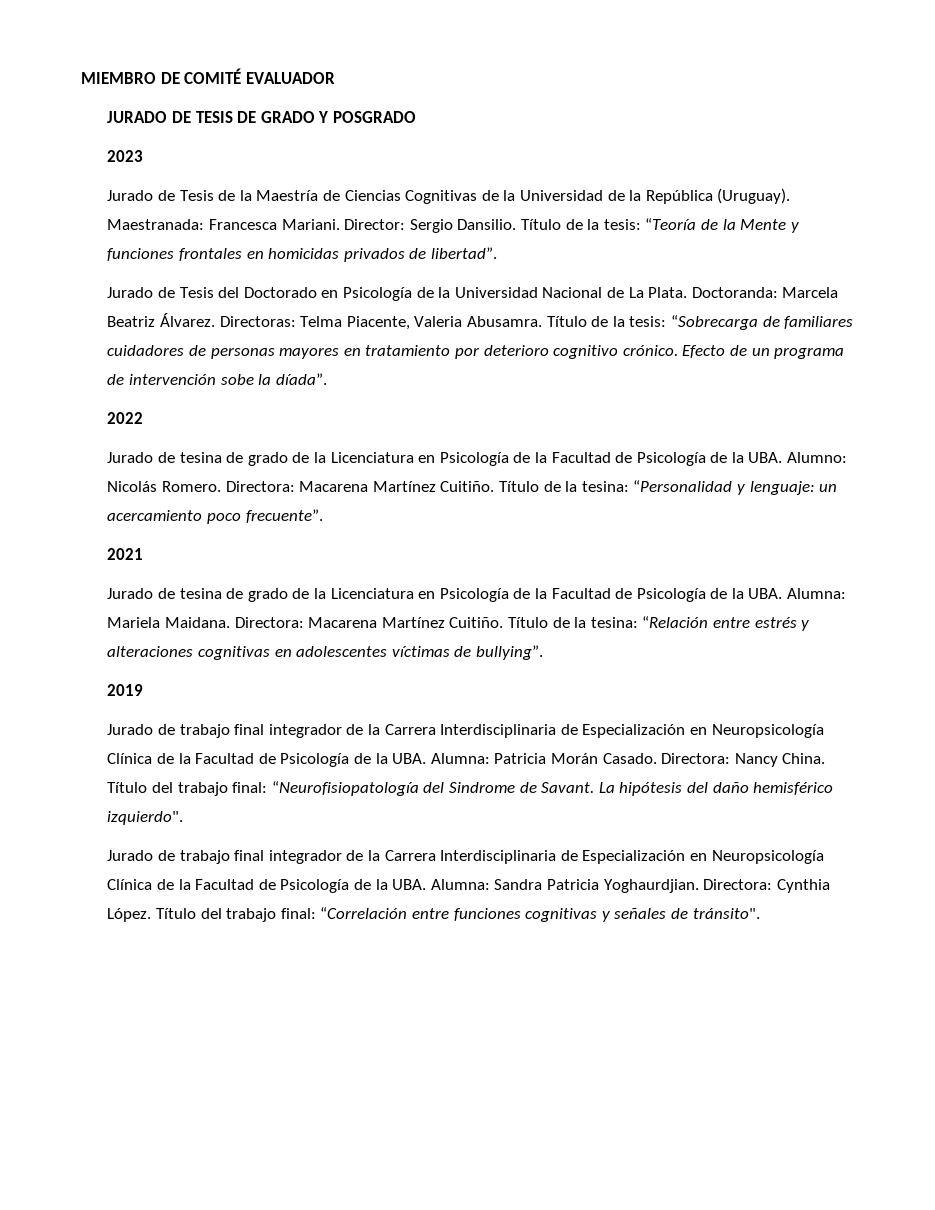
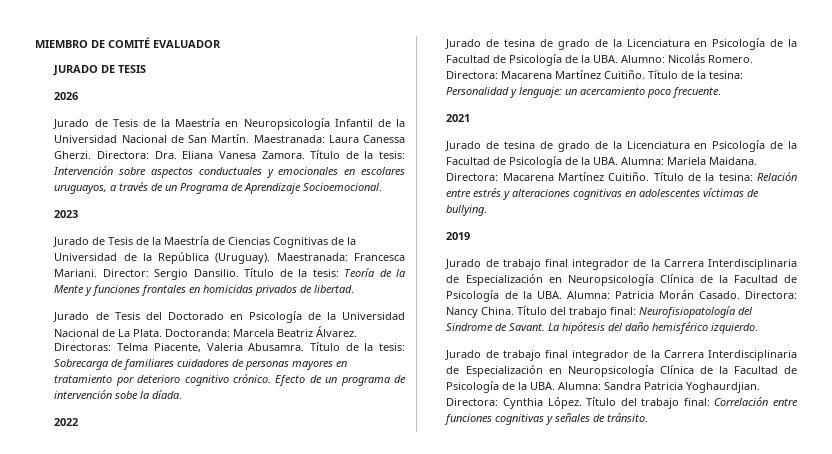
[237,111,416,123] DE GRADO Y POSGRADO -> [54,92,79,100] [53,118,405,130] [54,134,405,143] [54,150,406,159] [53,166,405,178] [54,182,383,194] // 2026 // Jurado de Tesis de la Maestría en Neuropsicología Infantil de la Universidad Nacional de San Martín. Maestranada: Laura Canessa Gherzi. Directora: Dra. Eliana Vanesa Zamora. Título de la tesis: Intervención sobre aspectos conductuales y emocionales en escolares uruguayos, a través de un Programa de Aprendizaje Socioemocional.
[645,218,697,230] “Teoría -> [344,268,376,277] Teoría
[430,247,497,259] libertad”. -> [314,285,355,293] libertad.
[670,315,758,330] “Sobrecarga -> [54,359,110,370] Sobrecarga
[275,373,327,385] díada”. -> [152,390,183,399] díada.
[633,480,733,492] “Personalidad -> [446,87,510,95] Personalidad
[245,509,323,523] frecuente”. -> [672,87,722,98] frecuente.
[642,616,709,628] “Relación -> [757,172,797,181] Relación
[475,645,543,660] bullying”. -> [446,205,488,216] bullying.
[271,781,419,796] “Neurofisiopatología -> [639,306,737,318] Neurofisiopatología
[107,811,184,825] izquierdo". -> [711,323,759,334] izquierdo.
[320,907,408,919] “Correlación -> [714,397,769,406] Correlación
[692,908,760,919] tránsito". -> [607,413,649,422] tránsito.

